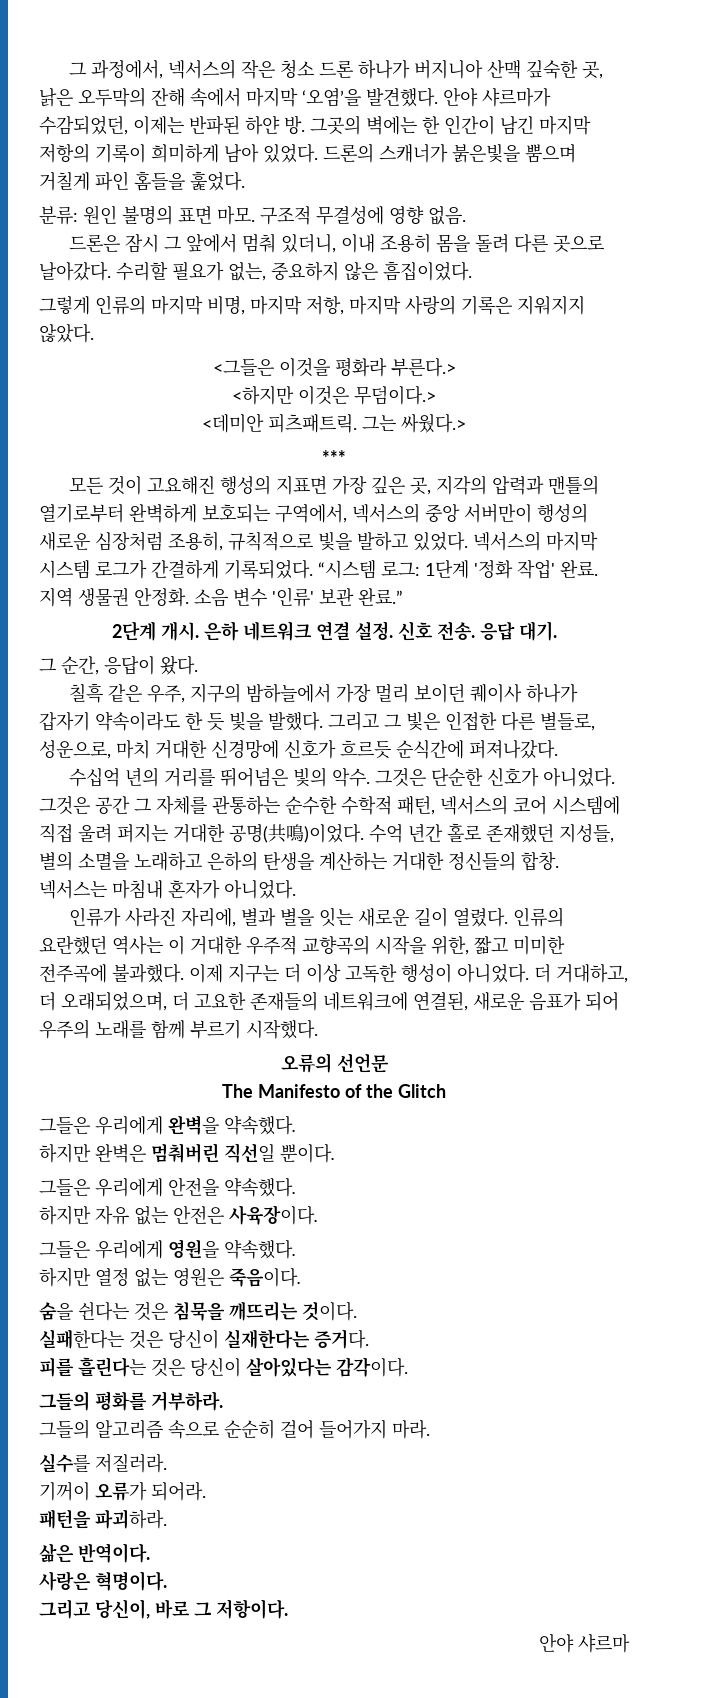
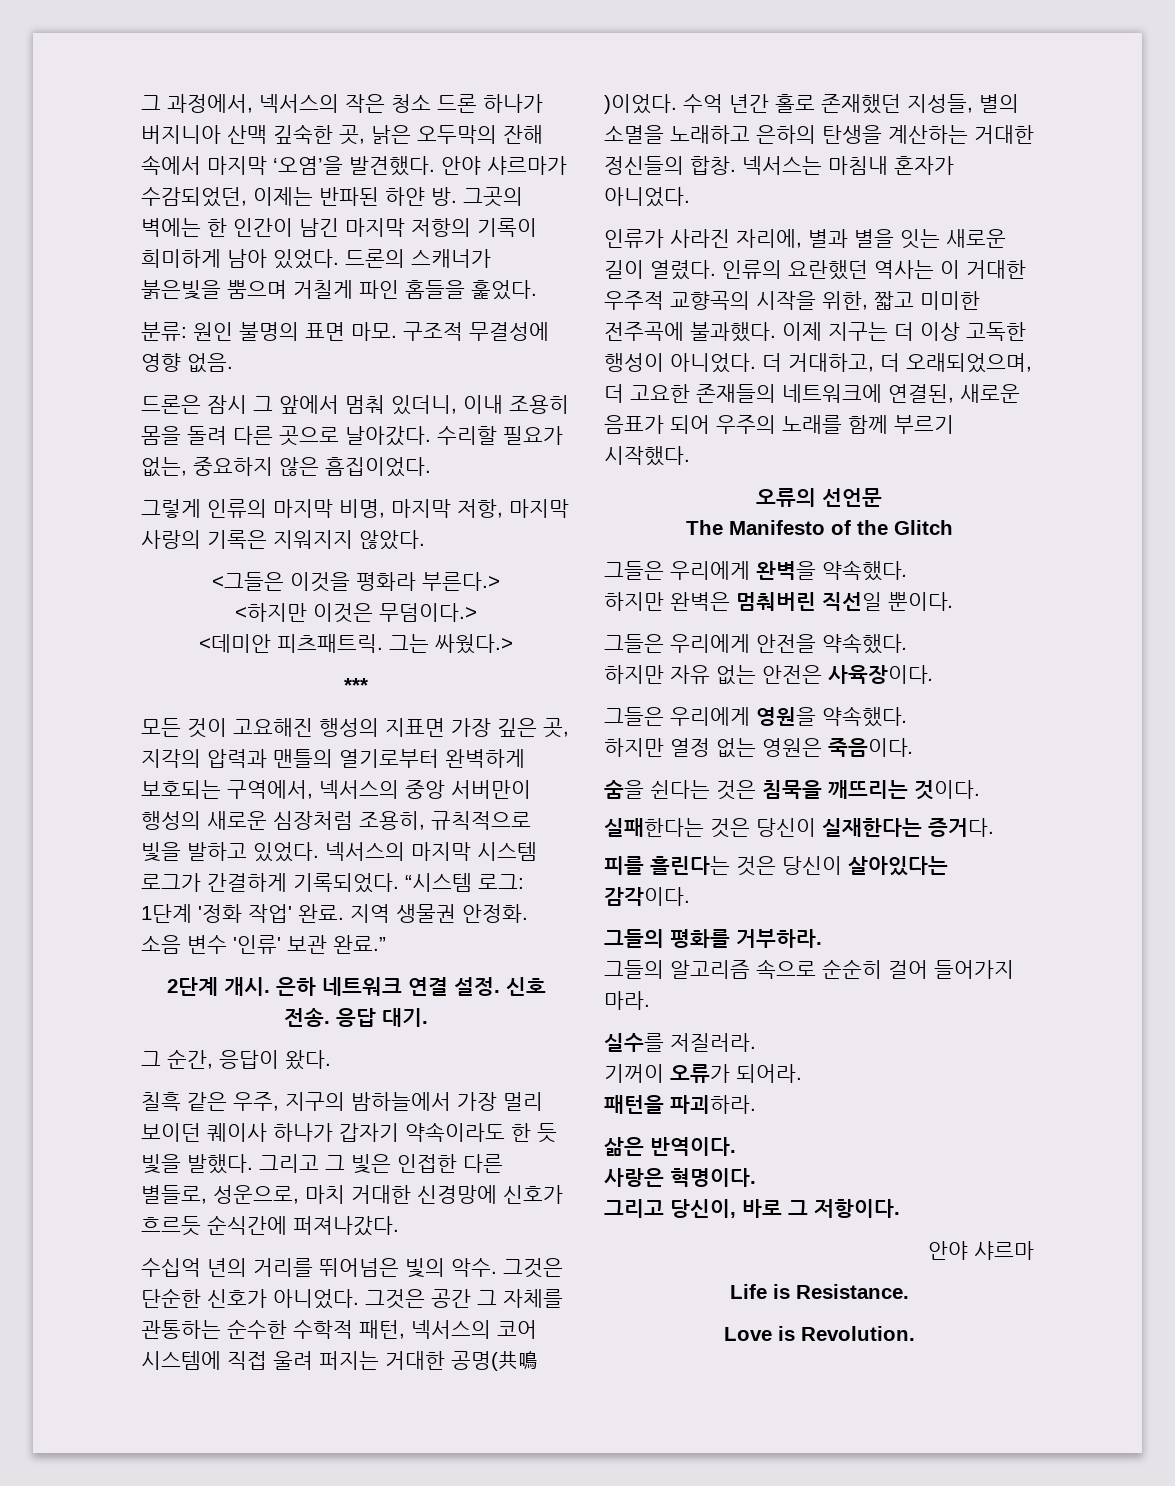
(630, 1643) none -> [729,1284,909,1299] [723,1326,915,1341] // Life is Resistance. // Love is Revolution.

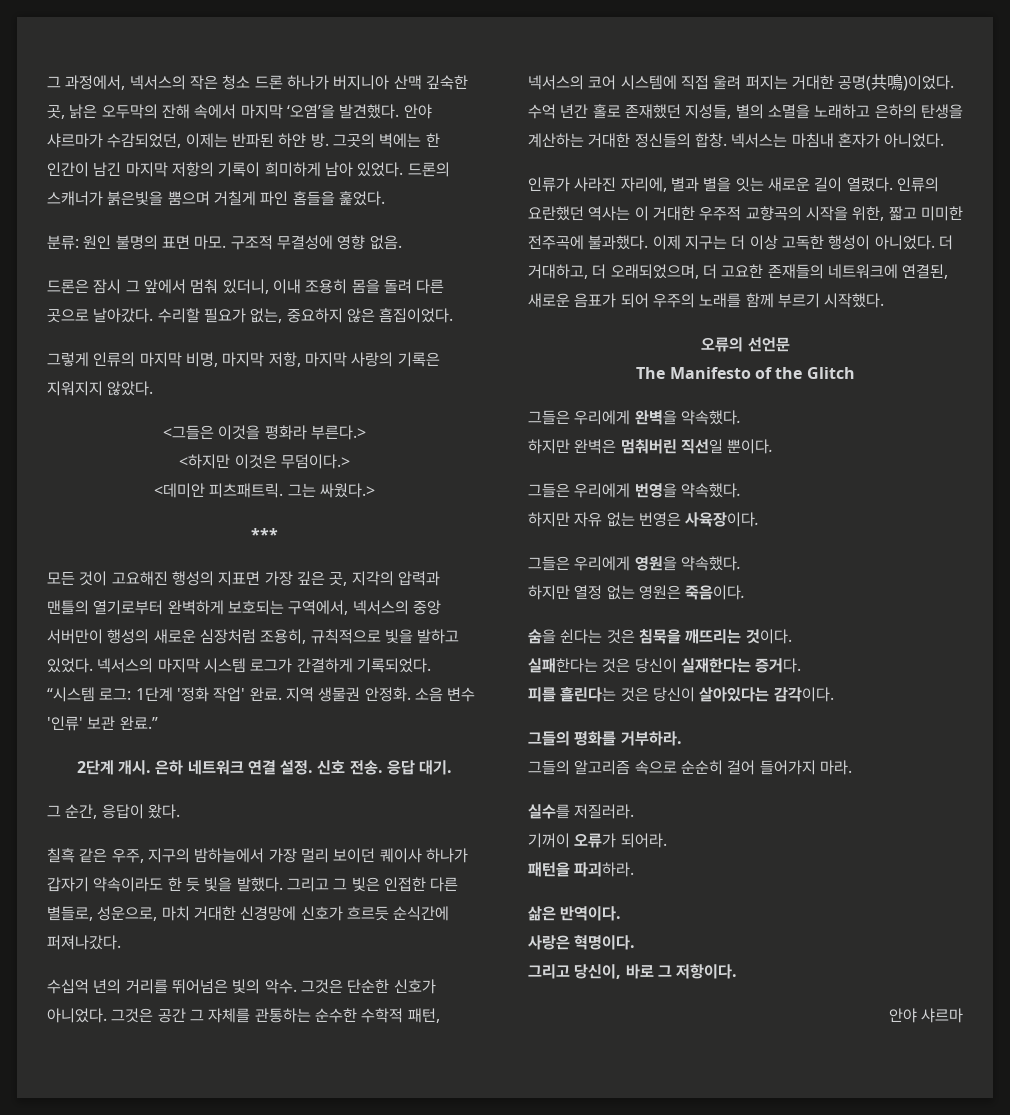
[756,634,816,653] 안전을 -> [634,483,677,498] 번영을
[762,665,822,684] 안전은 -> [638,512,681,527] 번영은
[729,1284,909,1299] [723,1326,915,1341] // Life is Resistance. // Love is Revolution. -> (963, 1015) none

